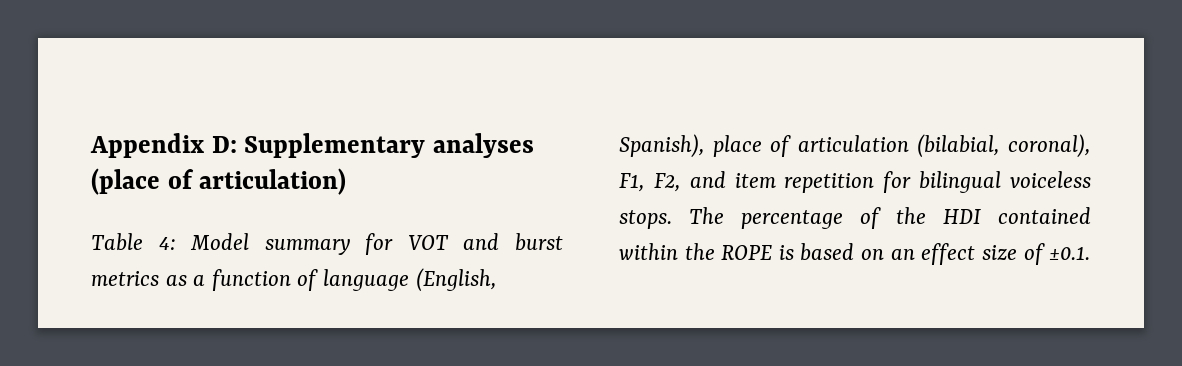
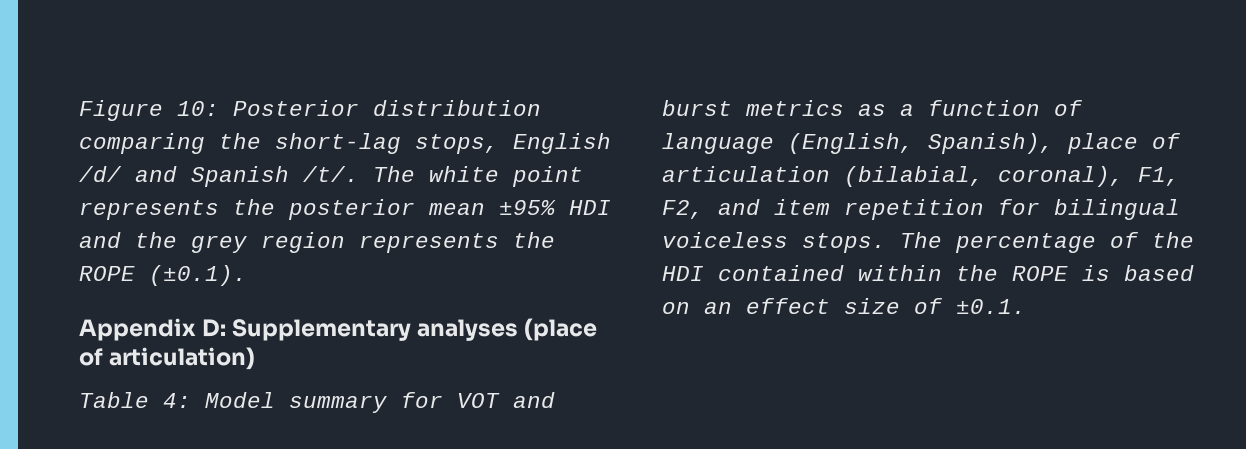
(90, 145) none -> [79,100,541,121] [79,133,611,154] [79,166,583,187] [79,199,611,220] [79,232,555,253] [79,265,247,286] Figure 10: Posterior distribution comparing the short-lag stops, English /d/ and Spanish /t/. The white point represents the posterior mean ±95% HDI and the grey region represents the ROPE (±0.1). //

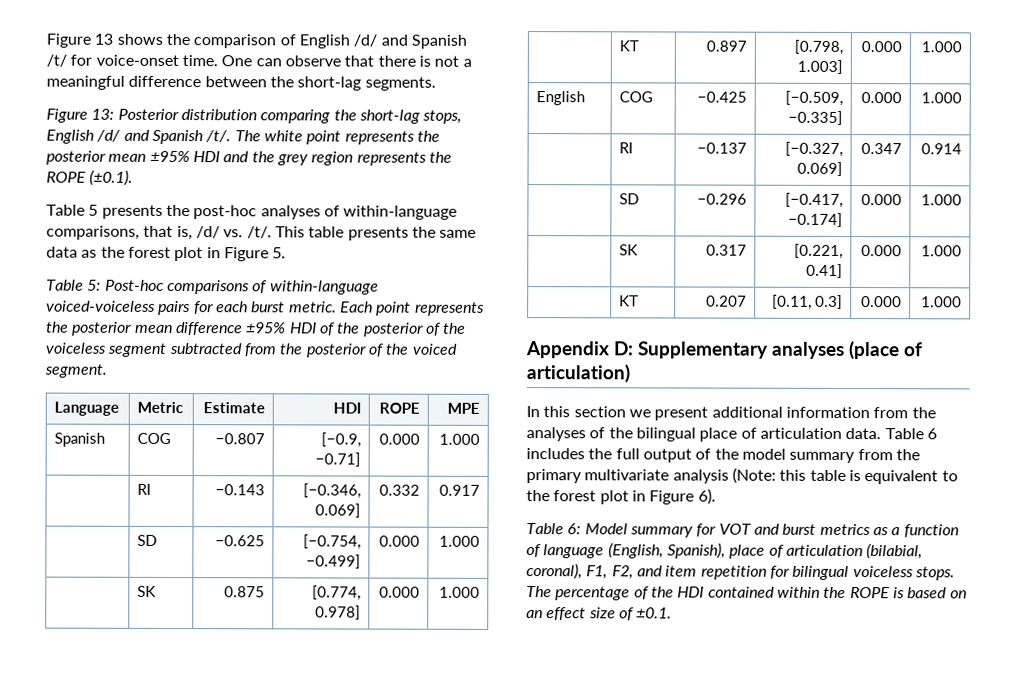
[79,100,219,121] Figure 10: -> [46,33,467,49] [46,54,472,67] [46,75,436,91] [46,108,115,123] Figure 13 shows the comparison of English /d/ and Spanish /t/ for voice-onset time. One can observe that there is not a meaningful difference between the short-lag segments. // Figure 13:
(247, 275) none -> [46,204,458,220] [46,225,477,241] [46,246,287,262] [46,279,379,295] [46,300,485,316] [46,321,467,337] [45,342,458,358] [44,363,107,378] [54,401,120,416] [137,401,184,414] [202,402,265,414] [332,402,361,414] [378,402,420,414] [446,402,480,414] [54,432,106,447] [137,432,172,444] [214,433,265,445] [320,432,361,448] [314,452,361,467] [378,433,420,445] [438,433,480,445] [137,483,152,495] [214,484,265,496] [302,483,361,499] [314,503,361,518] [378,484,420,496] [438,484,480,496] [137,534,158,546] [214,535,265,547] [302,534,361,550] [305,554,361,569] [378,535,420,547] [438,535,480,547] [137,585,157,597] [223,586,265,598] [311,585,361,601] [314,605,361,620] [378,586,420,598] [438,586,480,598] [619,40,640,52] [705,40,747,52] [793,39,843,55] [796,59,843,74] [860,41,902,53] [920,41,962,53] [536,91,586,106] [619,91,654,103] [696,91,747,103] [784,90,843,106] [787,110,843,125] [860,92,902,104] [920,92,962,104] [619,142,634,154] [696,142,747,154] [784,141,843,157] [796,161,843,176] [860,143,902,155] [920,143,962,155] [619,193,640,205] [696,193,747,205] [784,192,843,208] [787,212,843,227] [860,194,902,206] [920,194,962,206] [619,244,639,256] [705,244,747,256] [793,243,843,259] [805,263,843,278] [860,245,902,257] [920,245,962,257] [619,295,640,307] [705,295,747,307] [771,294,843,310] [860,296,902,308] [920,296,962,308] // Table 5 presents the post-hoc analyses of within-language comparisons, that is, /d/ vs. /t/. This table presents the same data as the forest plot in Figure 5. // Table 5: Post-hoc comparisons of within-language voiced-voiceless pairs for each burst metric. Each point represents the posterior mean difference ±95% HDI of the posterior of the voiceless segment subtracted from the posterior of the voiced segment. // Language | Metric | Estimate | HDI | ROPE | MPE // Spanish | COG | −0.807 | [−0.9, −0.71] | 0.000 | 1.000 // | RI | −0.143 | [−0.346, 0.069] | 0.332 | 0.917 // | SD | −0.625 | [−0.754, −0.499] | 0.000 | 1.000 // | SK | 0.875 | [0.774, 0.978] | 0.000 | 1.000 // | KT | 0.897 | [0.798, 1.003] | 0.000 | 1.000 // English | COG | −0.425 | [−0.509, −0.335] | 0.000 | 1.000 // | RI | −0.137 | [−0.327, 0.069] | 0.347 | 0.914 // | SD | −0.296 | [−0.417, −0.174] | 0.000 | 1.000 // | SK | 0.317 | [0.221, 0.41] | 0.000 | 1.000 // | KT | 0.207 | [0.11, 0.3] | 0.000 | 1.000
[79,392,191,408] Table 4: -> [526,406,936,421] [526,427,937,442] [526,448,920,464] [526,467,958,485] [526,488,716,505] [526,523,582,535] In this section we present additional information from the analyses of the bilingual place of articulation data. Table 6 includes the full output of the model summary from the primary multivariate analysis (Note: this table is equivalent to the forest plot in Figure 6). // Table 6:

